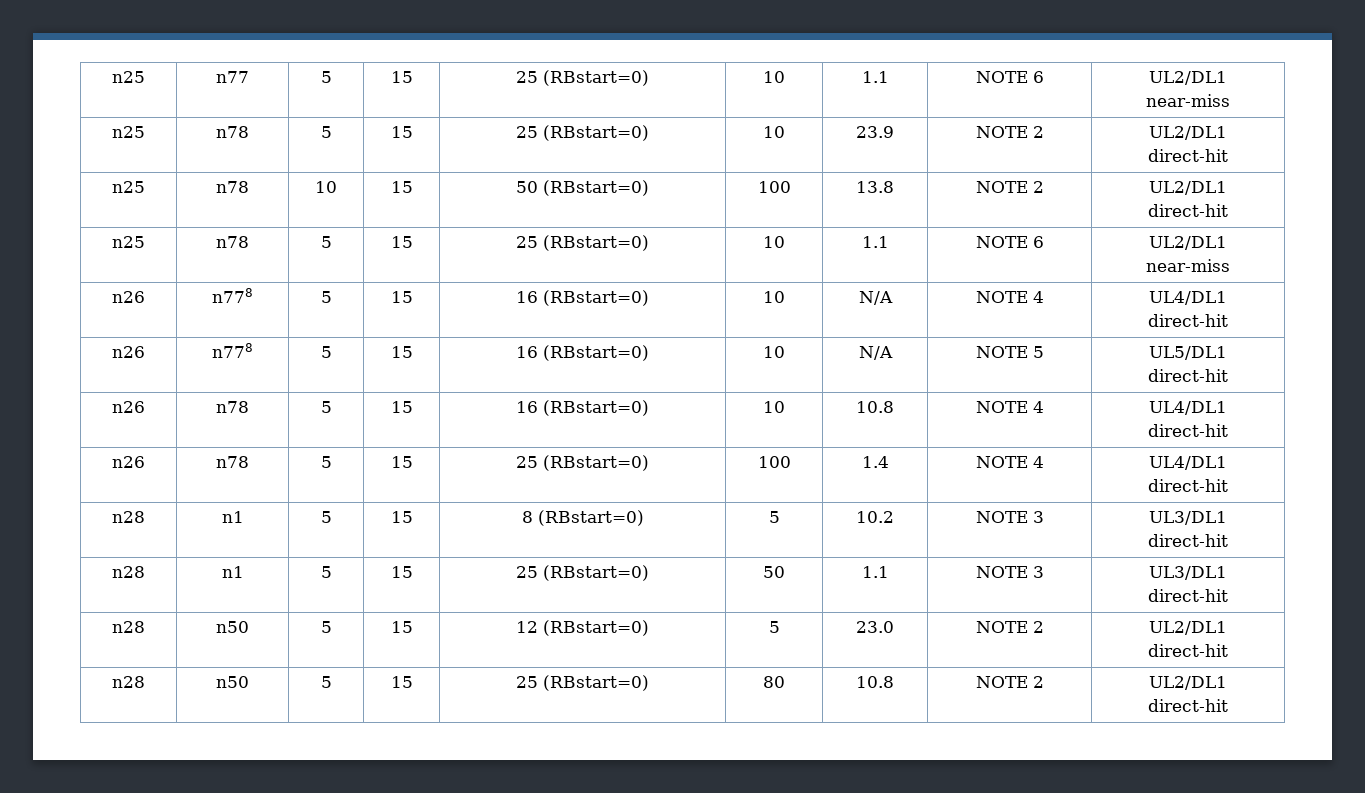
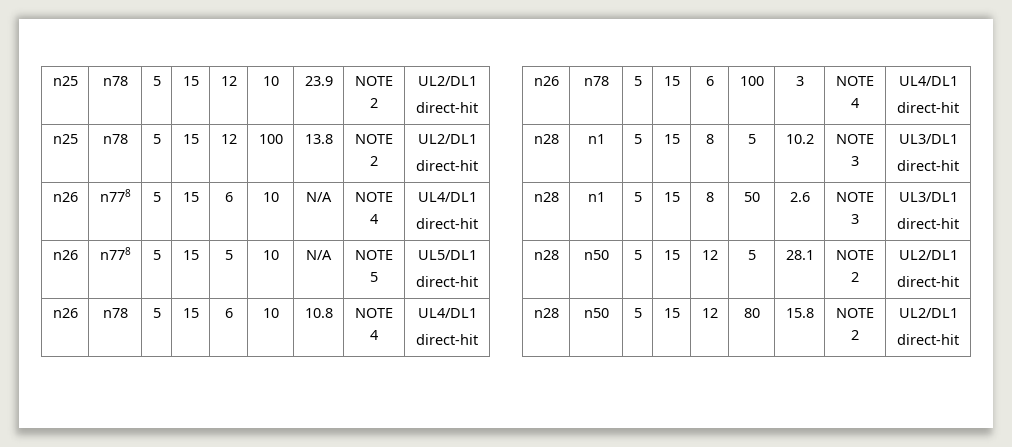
[112,71,145,83] [216,71,249,83] [320,71,332,83] [390,71,413,83] [516,70,649,86] [763,71,785,83] [861,71,889,83] [975,71,1044,83] [1149,71,1227,85] [1146,94,1230,107] [112,126,145,138] [216,126,249,138] [320,126,332,138] [390,126,413,138] [516,125,649,141] n25 | n77 | 5 | 15 | 25 (RBstart=0) | 10 | 1.1 | NOTE 6 | UL2/DL1 // near-miss // n25 | n78 | 5 | 15 | 25 (RBstart=0) -> [52,76,78,86] [102,76,128,86] [152,76,161,86] [182,76,199,86] [220,76,237,86] n25 | n78 | 5 | 15 | 12
[315,181,337,193] [390,181,413,193] [516,180,649,196] 10 | 15 | 50 (RBstart=0) -> [152,134,161,144] [182,134,199,144] [220,134,237,144] 5 | 15 | 12
[112,236,145,248] [216,236,249,248] [320,236,332,248] [390,236,413,248] [516,235,649,251] [763,236,785,248] [861,236,889,248] [975,236,1044,248] [1149,236,1227,250] [1146,259,1230,272] [112,291,145,303] [212,288,253,303] [320,291,332,303] [390,291,413,303] [516,290,649,306] // n25 | n78 | 5 | 15 | 25 (RBstart=0) | 10 | 1.1 | NOTE 6 | UL2/DL1 // near-miss // n26 | n778 | 5 | 15 | 16 (RBstart=0) -> [52,192,78,202] [99,189,131,202] [152,192,161,202] [182,192,199,202] [224,192,233,202] // n26 | n778 | 5 | 15 | 6
[516,345,649,361] 16 (RBstart=0) -> [224,250,233,260] 5
[516,400,649,416] 16 (RBstart=0) -> [224,308,233,318] 6
[516,455,649,471] [757,456,791,468] [861,456,889,468] 25 (RBstart=0) | 100 | 1.4 -> [705,76,714,86] [739,76,764,86] [795,76,804,86] 6 | 100 | 3
[537,510,644,526] (RBstart=0) -> (714, 139) none
[516,565,649,581] 25 (RBstart=0) -> [705,192,714,202] 8
[861,566,889,578] 1.1 -> [789,192,810,202] 2.6
[543,620,649,636] [768,621,780,633] [856,621,894,633] (RBstart=0) | 5 | 23.0 -> [747,250,756,260] [785,250,814,260] | 5 | 28.1
[516,675,649,691] 25 (RBstart=0) -> [701,308,718,318] 12
[856,676,894,688] 10.8 -> [785,308,814,318] 15.8

